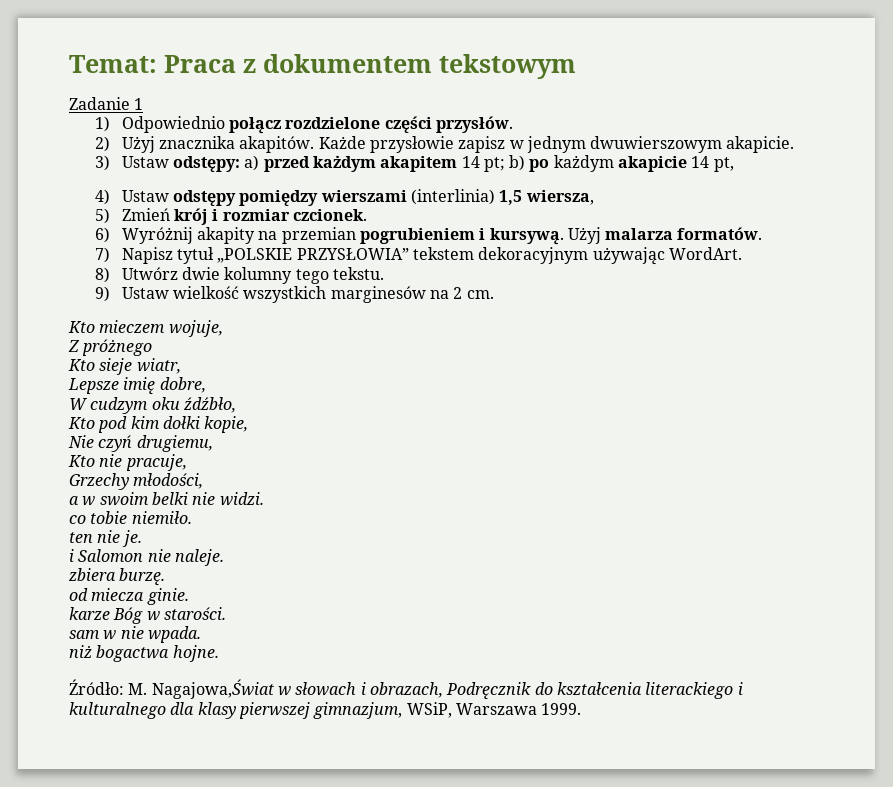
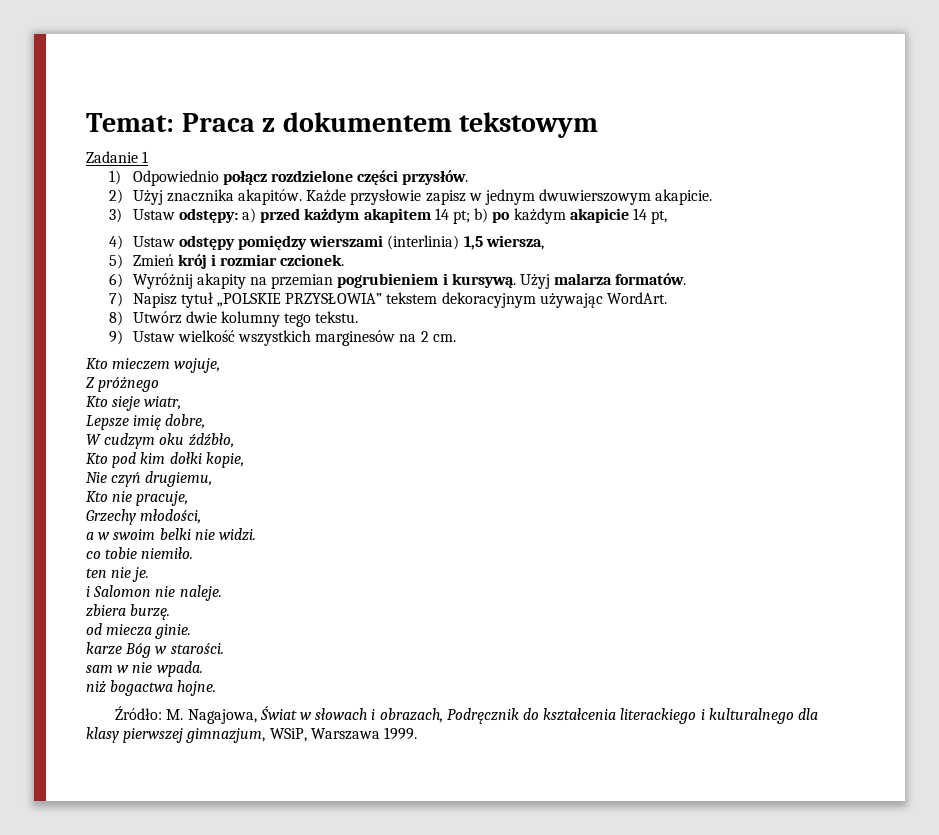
[151,679,274,699] Nagajowa,Świat -> [187,706,297,724] Nagajowa, Świat

